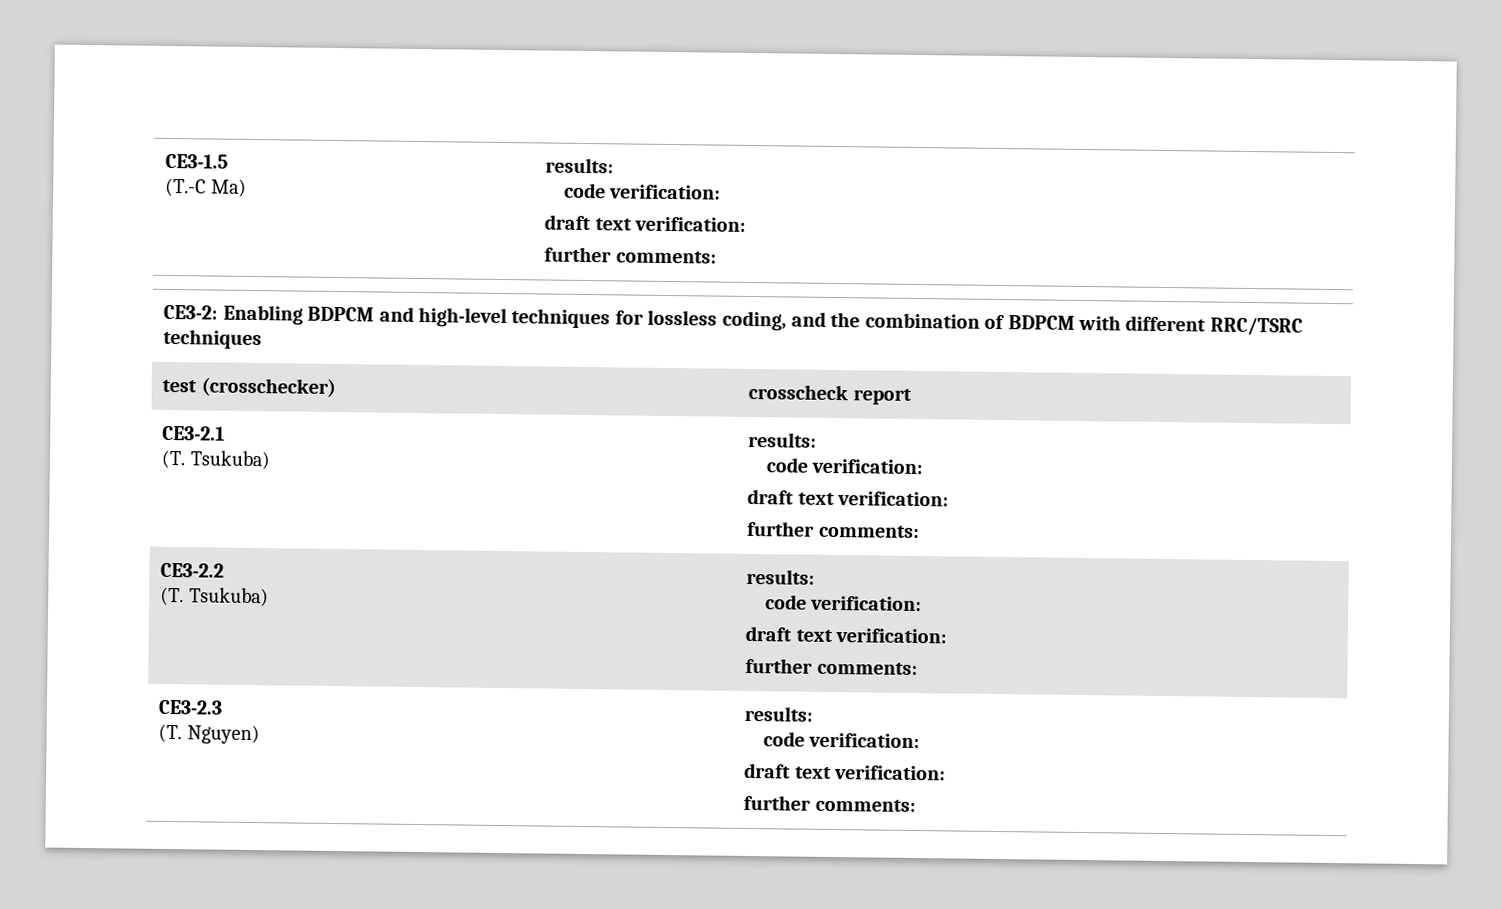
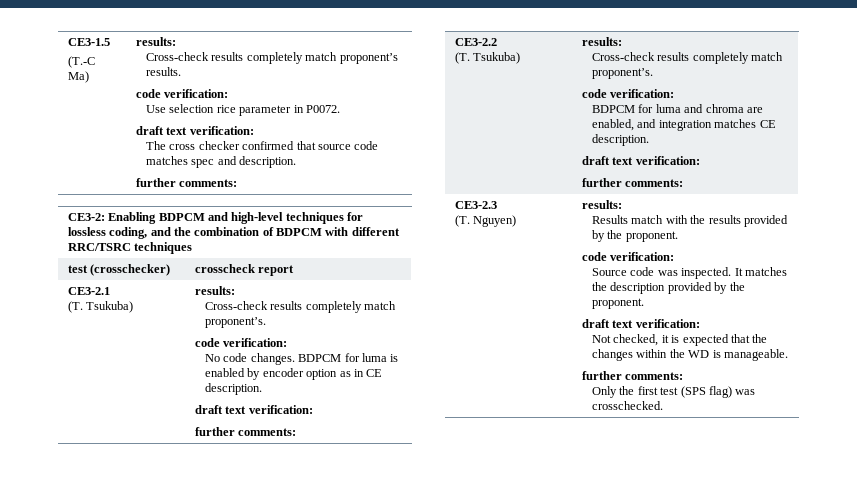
[563,182,721,200] [544,214,747,232] code verification: // draft text verification: -> [146,52,398,64] [146,67,182,76] [135,89,229,98] [146,104,340,116] [135,126,254,135] [146,141,379,150] [146,156,297,168] Cross-check results completely match proponent’s results. // code verification: // Use selection rice parameter in P0072. // draft text verification: // The cross checker confirmed that source code matches spec and description.
[765,457,923,475] code verification: -> [205,301,397,313] [205,317,267,328] [194,338,288,347] [205,353,399,365] [205,368,383,380] [205,383,263,395] Cross-check results completely match proponent’s. // code verification: // No code changes. BDPCM for luma is enabled by encoder option as in CE description.
[764,594,922,612] code verification: -> [592,52,784,64] [592,68,654,79] [581,89,675,98] [592,104,763,113] [592,119,776,131] [592,134,650,146] Cross-check results completely match proponent’s. // code verification: // BDPCM for luma and chroma are enabled, and integration matches CE description.
[762,731,920,749] [744,762,947,781] [743,794,916,813] code verification: // draft text verification: // further comments: -> [592,215,788,227] [592,230,678,242] [581,252,675,261] [592,267,787,279] [592,282,745,294] [592,298,645,309] [581,319,700,328] [592,334,768,346] [592,349,788,361] [581,371,684,380] [592,386,756,398] [592,401,664,410] Results match with the results provided by the proponent. // code verification: // Source code was inspected. It matches the description provided by the proponent. // draft text verification: // Not checked, it is expected that the changes within the WD is manageable. // further comments: // Only the first test (SPS flag) was crosschecked.

